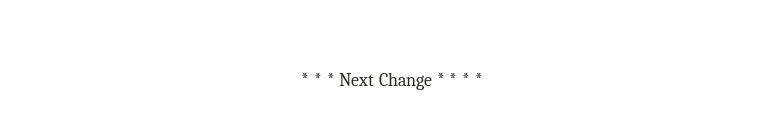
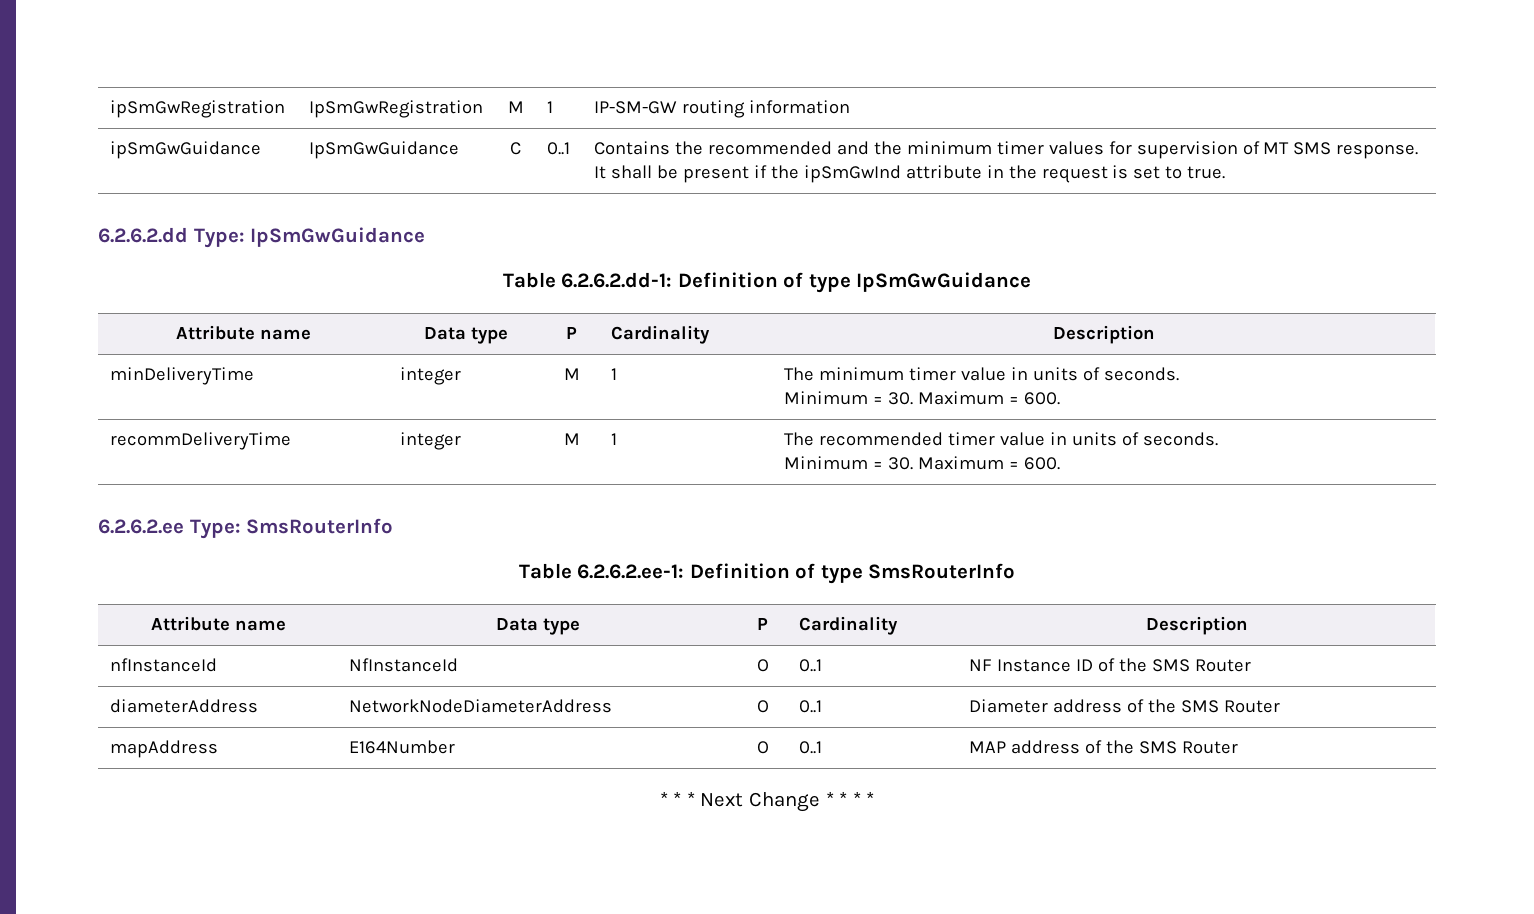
(301, 79) none -> [109,100,285,118] [308,100,483,118] [507,101,524,113] [546,101,553,113] [593,100,850,118] [109,141,261,159] [308,141,459,159] [510,142,521,155] [546,142,570,155] [593,141,1419,159] [593,165,1226,183] [98,227,426,248] [502,272,1032,293] [176,325,311,340] [424,327,508,344] [566,327,577,339] [610,325,710,344] [1053,325,1155,344] [109,367,254,385] [399,367,461,385] [563,368,580,380] [610,368,617,380] [783,367,1179,381] [783,391,1060,405] [109,432,291,450] [399,432,461,450] [563,433,580,445] [610,433,617,445] [783,432,1218,446] [783,456,1060,470] [98,518,394,539] [518,563,1016,584] [150,616,286,631] [495,618,580,635] [757,618,768,630] [798,616,898,635] [1145,616,1248,635] [109,658,217,672] [348,658,458,672] [756,659,769,672] [798,659,822,672] [968,658,1251,672] [109,699,258,713] [348,699,612,713] [756,700,769,713] [798,700,822,713] [968,699,1280,713] [109,740,218,758] [348,740,455,754] [756,741,769,754] [798,741,822,754] [968,740,1238,754] ipSmGwRegistration | IpSmGwRegistration | M | 1 | IP-SM-GW routing information // ipSmGwGuidance | IpSmGwGuidance | C | 0..1 | Contains the recommended and the minimum timer values for supervision of MT SMS response. It shall be present if the ipSmGwInd attribute in the request is set to true. // 6.2.6.2.dd Type: IpSmGwGuidance // Table 6.2.6.2.dd-1: Definition of type IpSmGwGuidance // Attribute name | Data type | P | Cardinality | Description // minDeliveryTime | integer | M | 1 | The minimum timer value in units of seconds. // Minimum = 30. Maximum = 600. // recommDeliveryTime | integer | M | 1 | The recommended timer value in units of seconds. // Minimum = 30. Maximum = 600. // 6.2.6.2.ee Type: SmsRouterInfo // Table 6.2.6.2.ee-1: Definition of type SmsRouterInfo // Attribute name | Data type | P | Cardinality | Description // nfInstanceId | NfInstanceId | O | 0..1 | NF Instance ID of the SMS Router // diameterAddress | NetworkNodeDiameterAddress | O | 0..1 | Diameter address of the SMS Router // mapAddress | E164Number | O | 0..1 | MAP address of the SMS Router //

